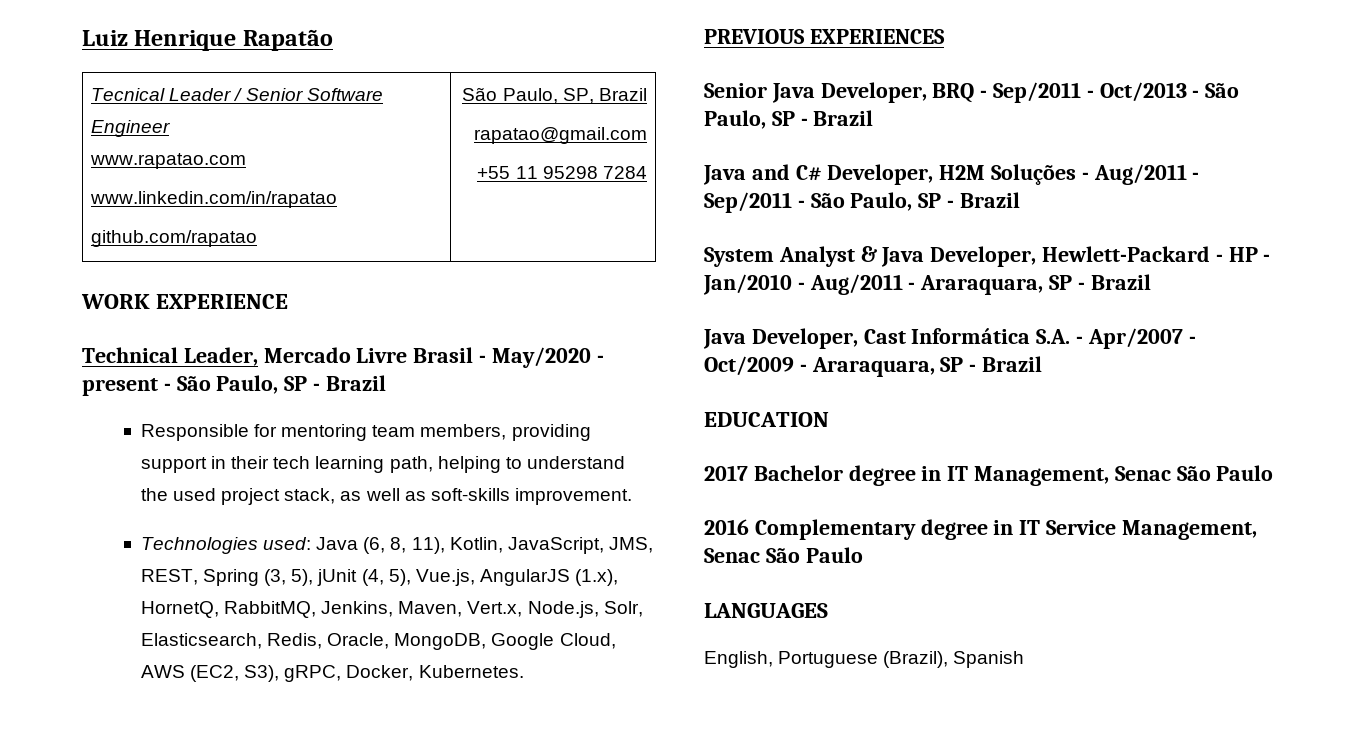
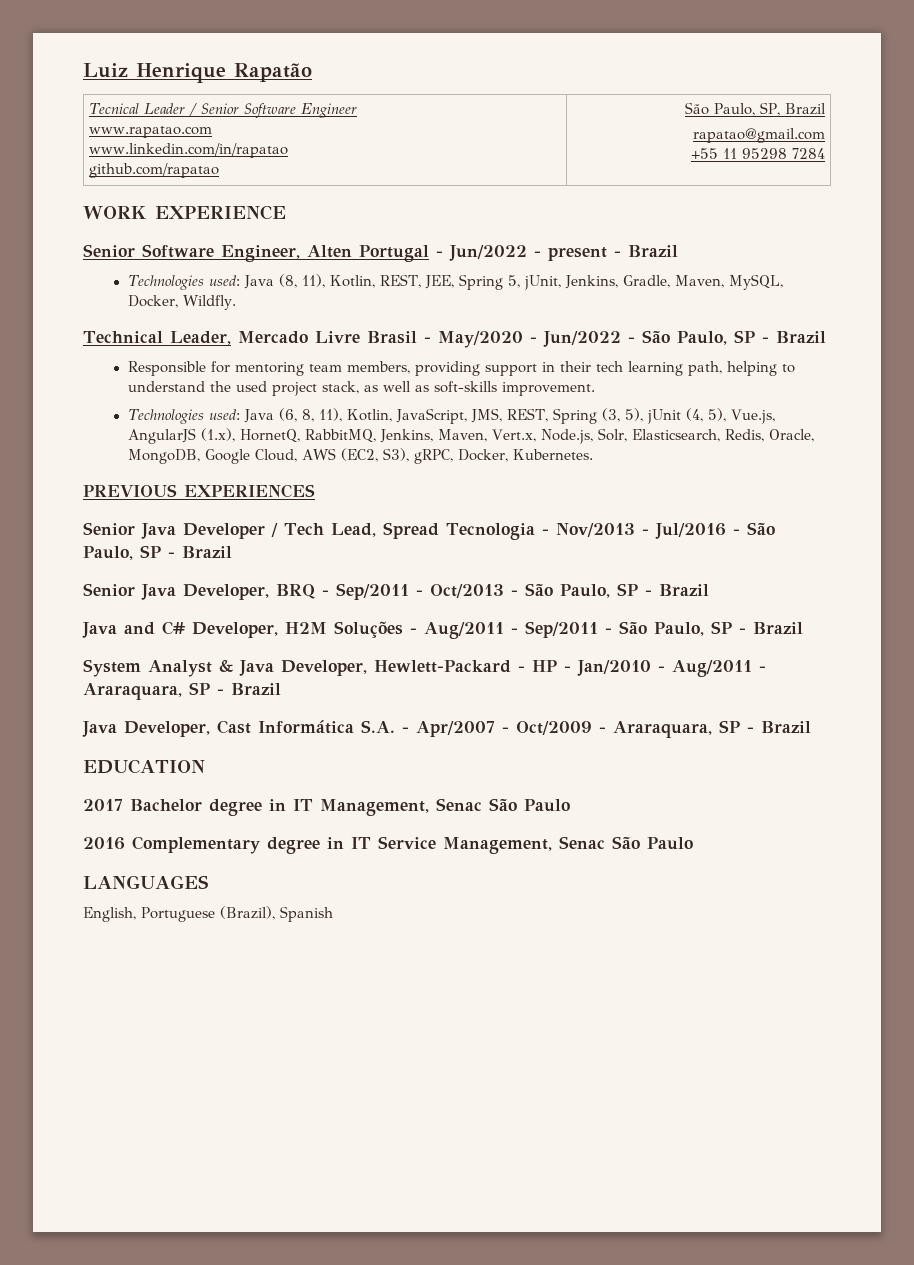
(289, 301) none -> [83,244,678,262] [127,274,783,290] [127,295,236,310] // Senior Software Engineer, Alten Portugal - Jun/2022 - present - Brazil // Technologies used: Java (8, 11), Kotlin, REST, JEE, Spring 5, jUnit, Jenkins, Gradle, Maven, MySQL, Docker, Wildfly.
[82,378,158,396] present -> [542,331,621,347] Jun/2022
(945, 36) none -> [83,522,775,540] [83,545,232,560] // Senior Java Developer / Tech Lead, Spread Tecnologia - Nov/2013 - Jul/2016 - São Paulo, SP - Brazil

